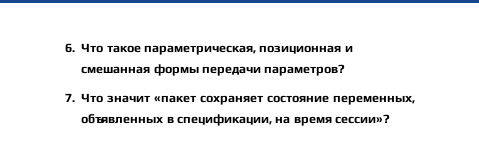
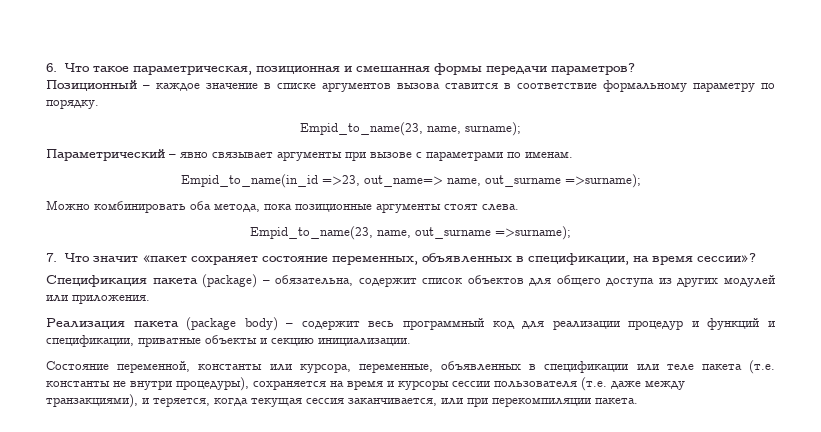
(346, 70) none -> [46,80,775,92] [46,99,99,109] [300,122,521,136] [46,149,573,161] [180,174,641,188] [46,200,519,213] [250,226,571,240] // Позиционный – каждое значение в списке аргументов вызова ставится в соответствие формальному параметру по порядку. // Empid_to_name(23, name, surname); // Параметрический – явно связывает аргументы при вызове с параметрами по именам. // Empid_to_name(in_id =>23, out_name=> name, out_surname =>surname); // Можно комбинировать оба метода, пока позиционные аргументы стоят слева. // Empid_to_name(23, name, out_surname =>surname);
(391, 119) none -> [46,274,776,288] [46,294,150,304] [46,317,775,331] [46,335,411,347] [46,360,775,374] [46,377,685,391] [46,394,638,408] // Спецификация пакета (package) – обязательна, содержит список объектов для общего доступа из других модулей или приложения. // Реализация пакета (package body) – содержит весь программный код для реализации процедур и функций и спецификации, приватные объекты и секцию инициализации. // Состояние переменной, константы или курсора, переменные, объявленных в спецификации или теле пакета (т.е. константы не внутри процедуры), сохраняется на время и курсоры сессии пользователя (т.е. даже между транзакциями), и теряется, когда текущая сессия заканчивается, или при перекомпиляции пакета.

